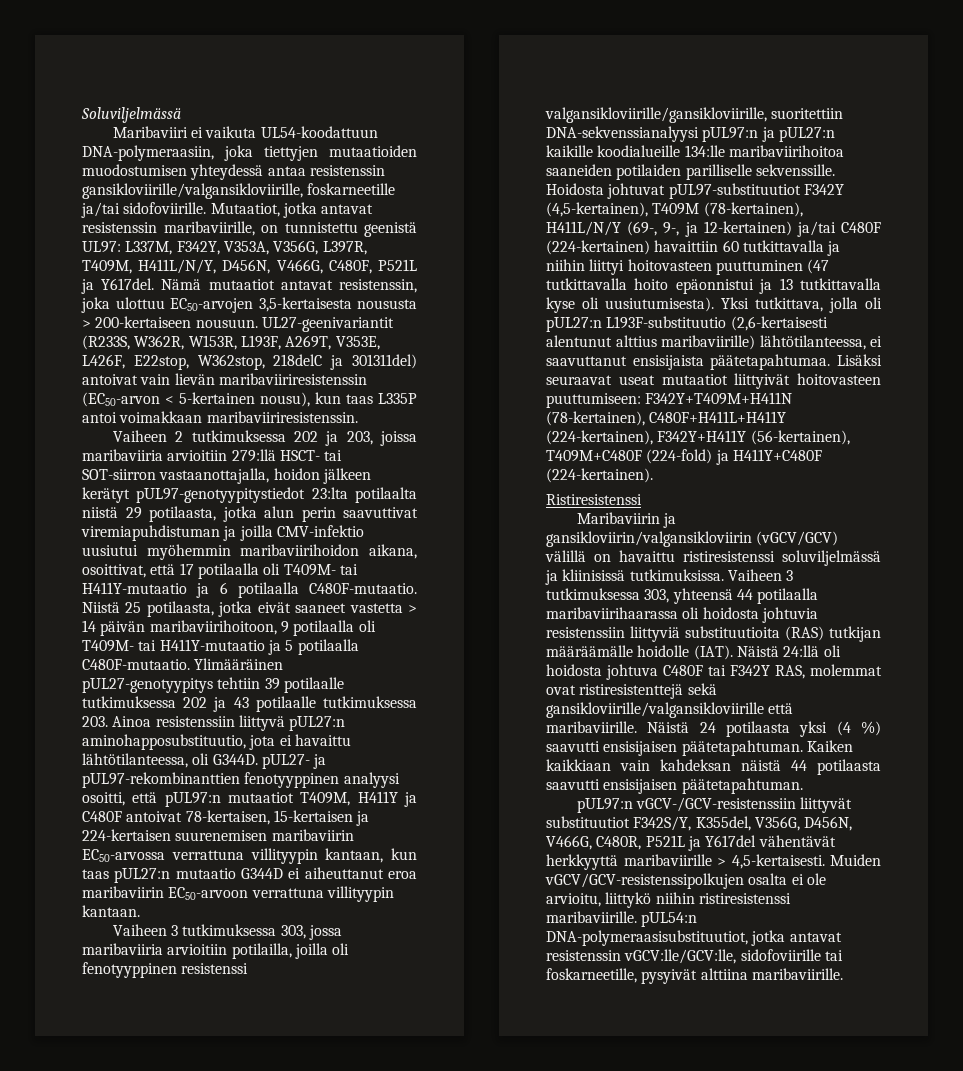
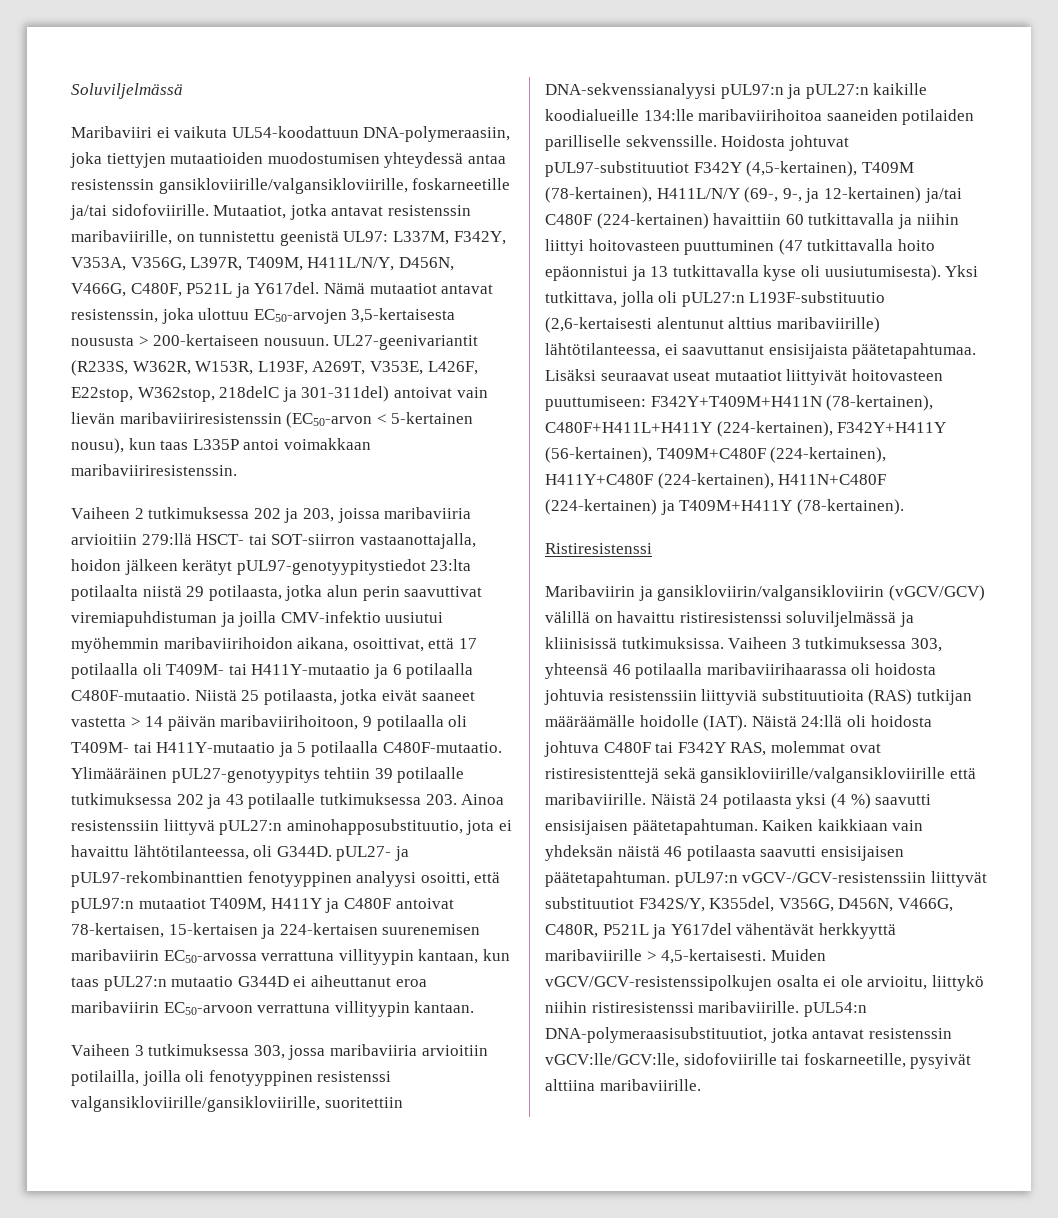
[352,354,418,369] 301311del) -> [301,386,390,402] 301-311del)
[646,449,822,465] [546,468,653,483] (224-fold) ja H411Y+C480F (224-kertainen). -> [770,447,887,463] [545,473,887,489] [545,499,904,515] (224-kertainen), H411Y+C480F (224-kertainen), H411N+C480F (224-kertainen) ja T409M+H411Y (78-kertainen).
[736,589,753,600] 44 -> [612,664,631,675] 46
[660,759,807,771] kahdeksan näistä 44 -> [545,845,683,861] yhdeksän näistä 46
(803, 786) // -> (670, 879) none

